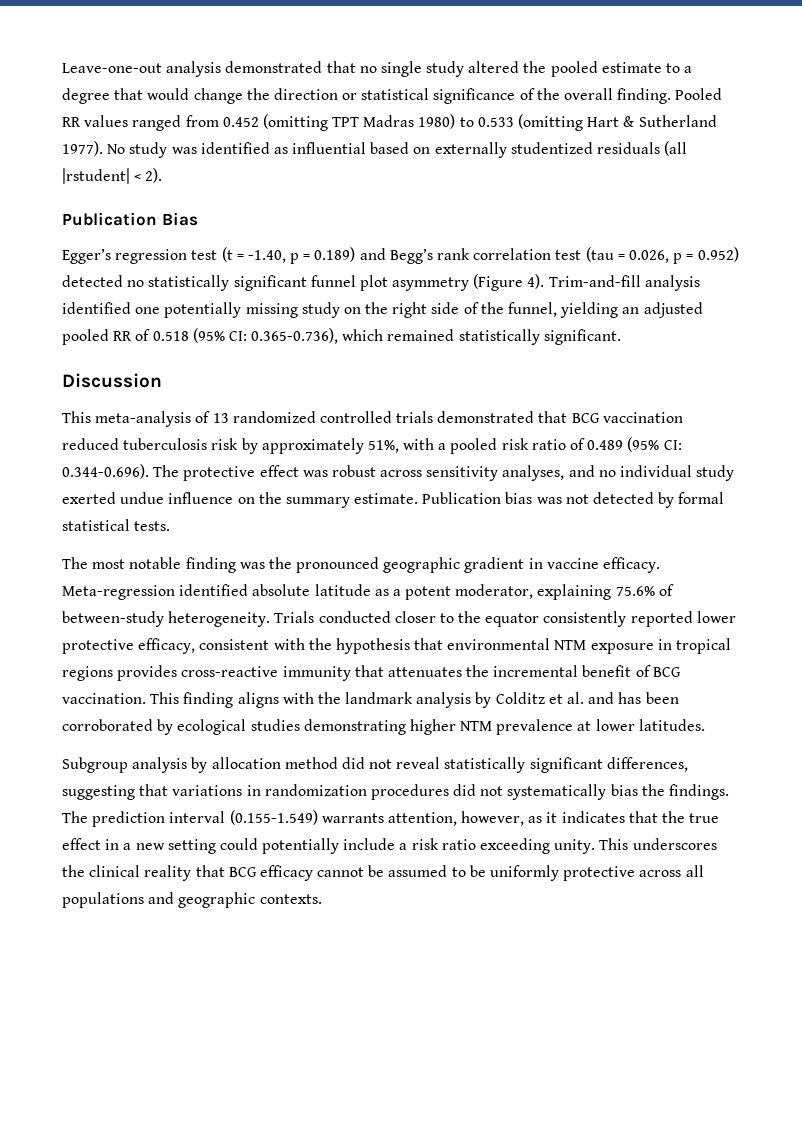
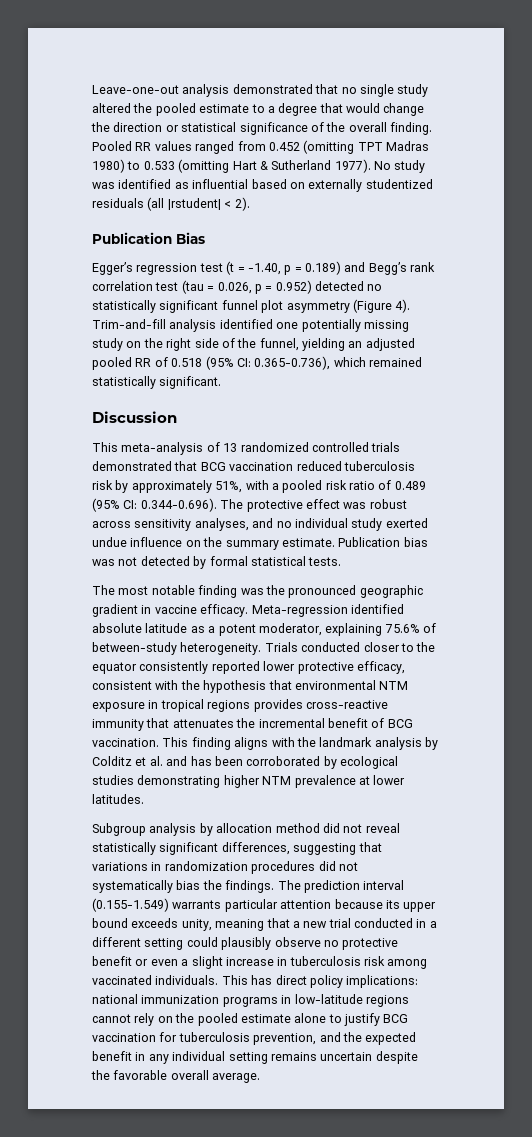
[387,811,720,826] [62,838,101,850] attention, however, as it indicates that the true effect -> [224,899,437,912] [92,918,413,931] particular attention because its upper bound exceeds unity, meaning that a new trial conducted
[135,843,165,850] new -> [92,937,141,947] different
[262,838,717,854] [62,865,704,881] [62,892,322,908] potentially include a risk ratio exceeding unity. This underscores the clinical reality that BCG efficacy cannot be assumed to be uniformly protective across all populations and geographic contexts. -> [221,937,399,950] [92,956,428,969] [92,975,419,988] [92,994,409,1007] [92,1013,409,1026] [92,1032,417,1045] [92,1051,418,1064] [91,1070,261,1083] plausibly observe no protective benefit or even a slight increase in tuberculosis risk among vaccinated individuals. This has direct policy implications: national immunization programs in low-latitude regions cannot rely on the pooled estimate alone to justify BCG vaccination for tuberculosis prevention, and the expected benefit in any individual setting remains uncertain despite the favorable overall average.

